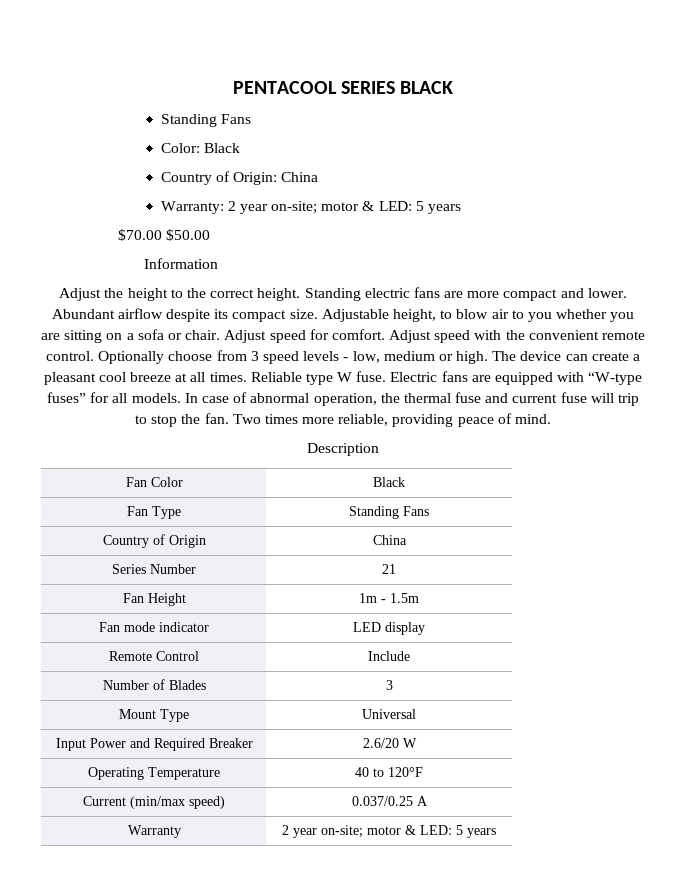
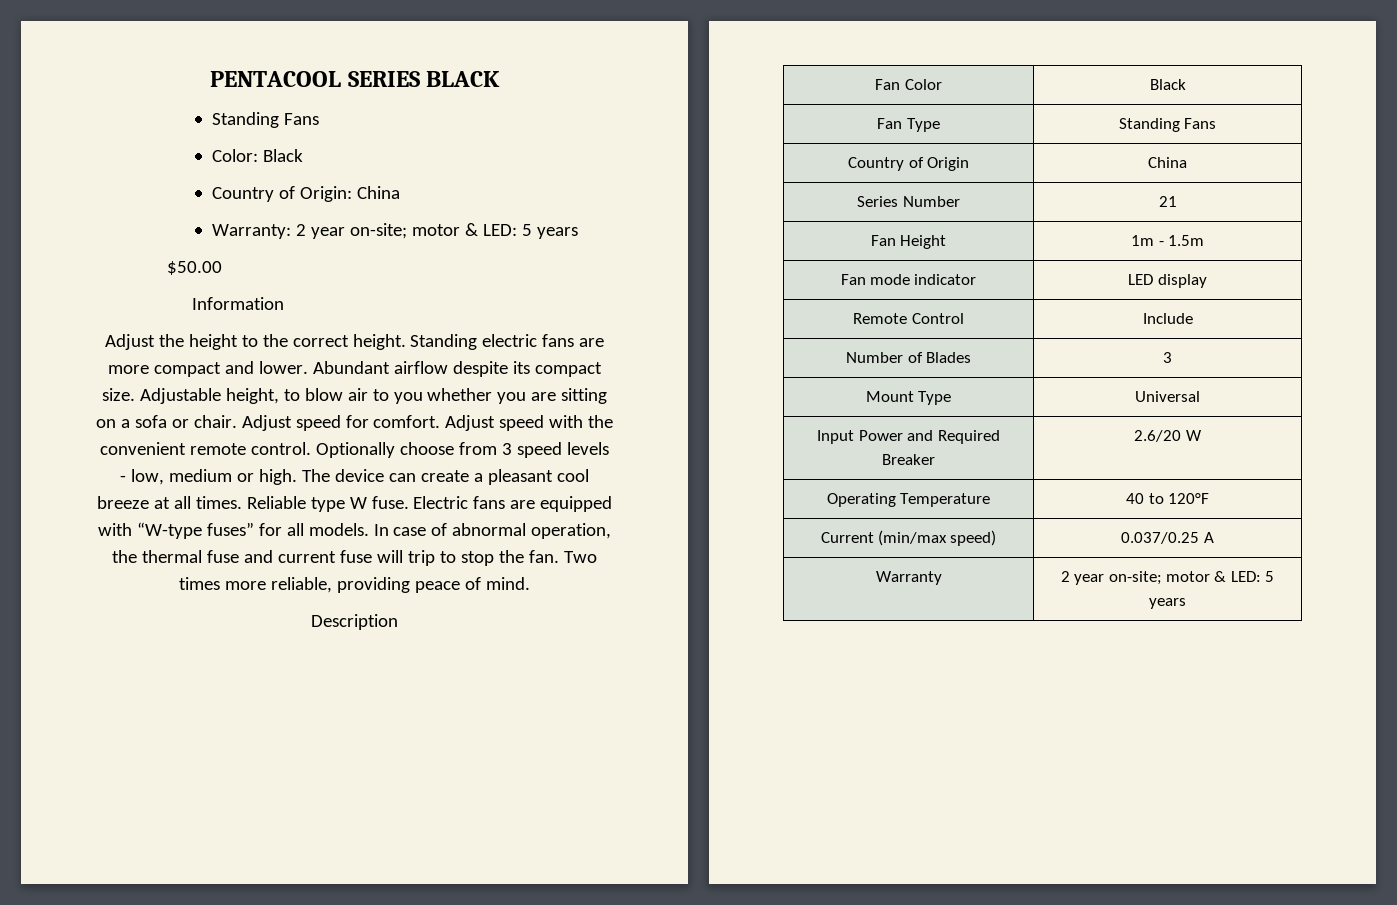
[117,229,162,241] $70.00 -> (578, 233) none

